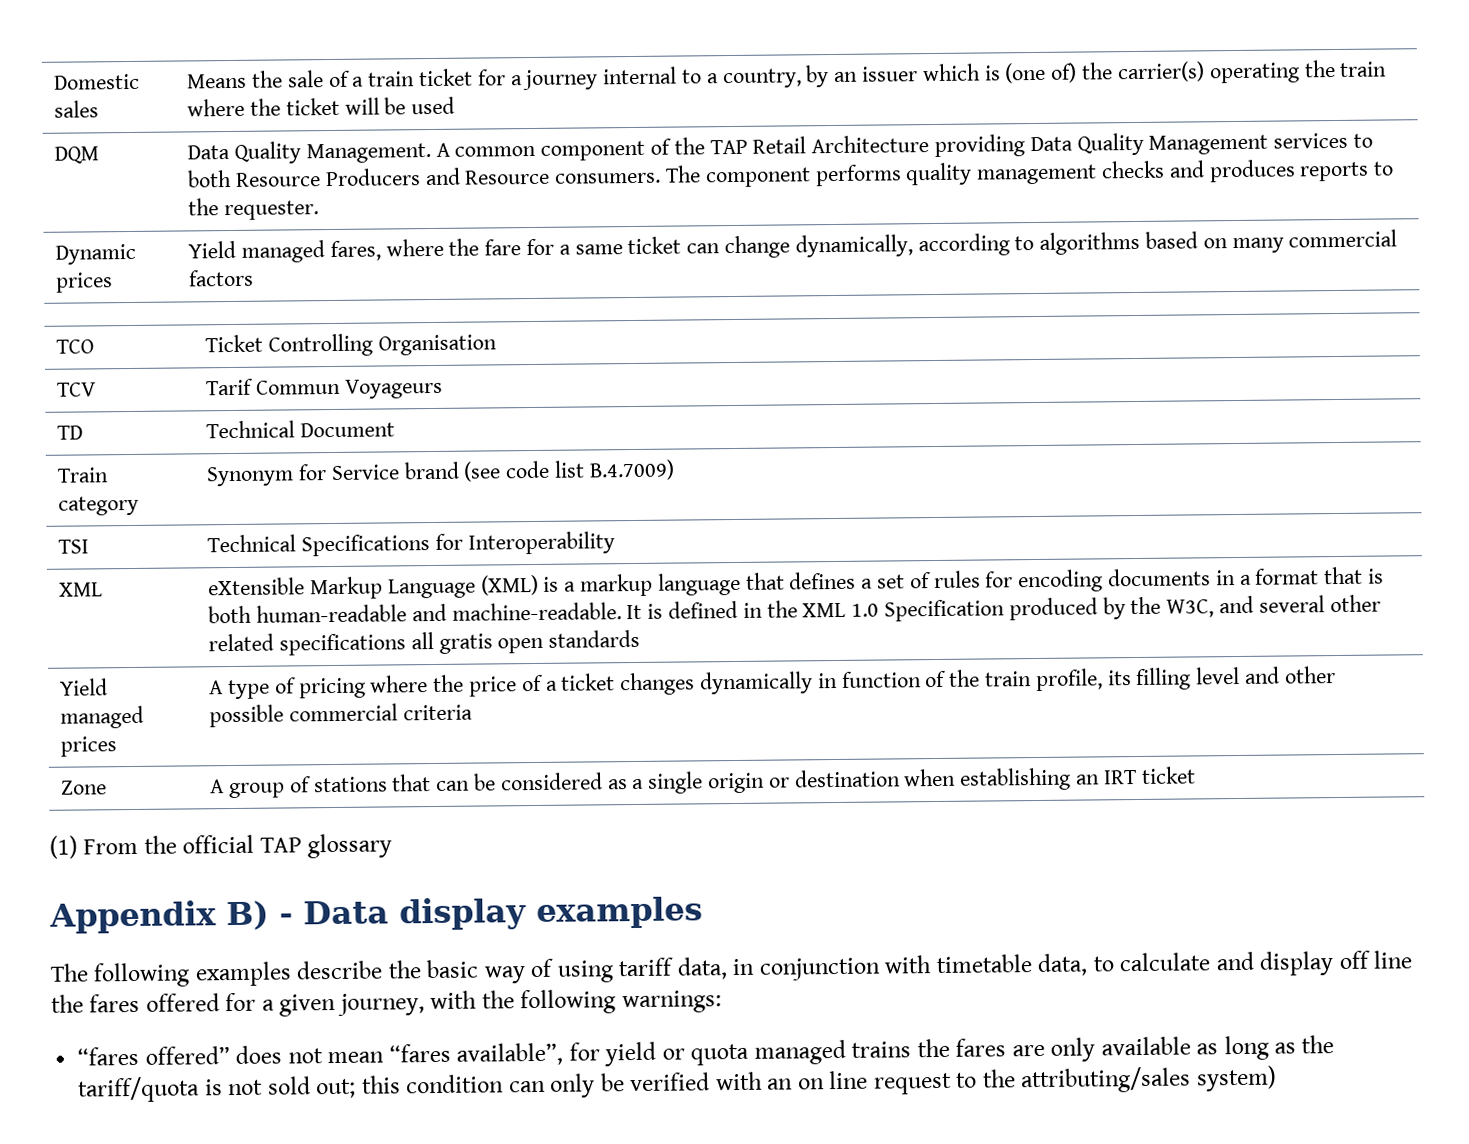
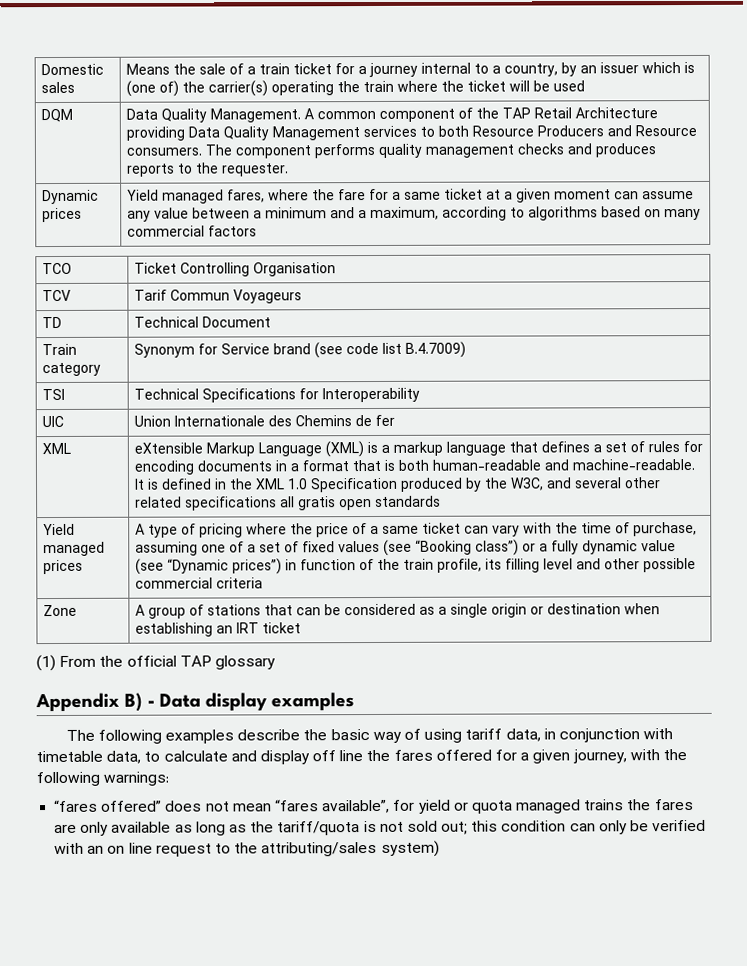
[686,234,913,259] can change dynamically, -> [486,188,695,203] [127,206,440,222] at a given moment can assume any value between a minimum and a maximum,
(615, 543) none -> [42,415,65,428] [134,414,396,427] // UIC | Union Internationale des Chemins de fer
[561,671,814,696] ticket changes dynamically -> [382,521,698,537] [135,539,677,556] [135,558,283,575] same ticket can vary with the time of purchase, assuming one of a set of fixed values (see “Booking class”) or a fully dynamic value (see “Dynamic prices”)

